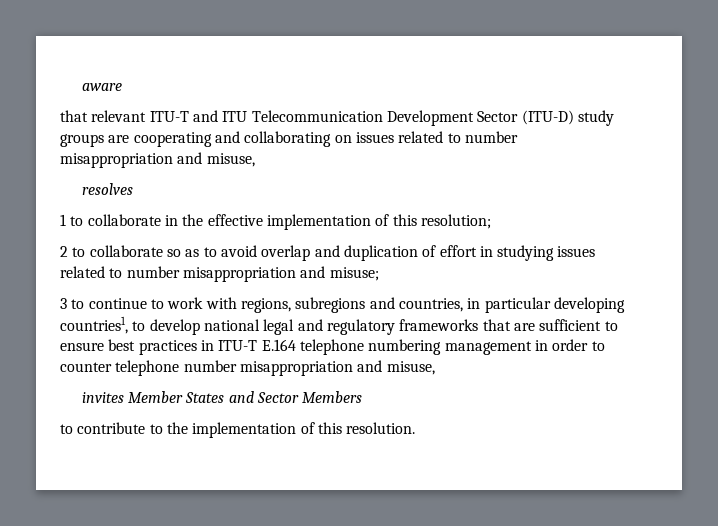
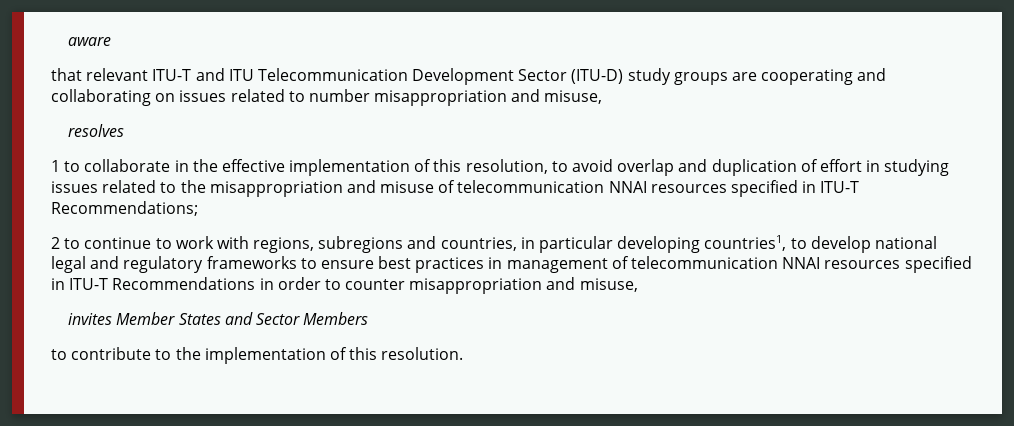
[420,214,491,229] [60,245,200,257] resolution; // 2 to collaborate so as -> [465,159,548,174] resolution,
[126,266,379,282] [60,298,67,309] number misappropriation and misuse; // 3 -> [180,180,860,197] [51,201,198,216] [51,237,60,249] the misappropriation and misuse of telecommunication NNAI resources specified in ITU-T Recommendations; // 2
[482,319,602,331] that are sufficient -> (297, 262) none
[218,339,532,355] ITU-T E.164 telephone numbering management -> [506,256,972,273] [51,277,256,290] management of telecommunication NNAI resources specified in ITU-T Recommendations
[115,360,237,376] telephone number -> (406, 284) none

